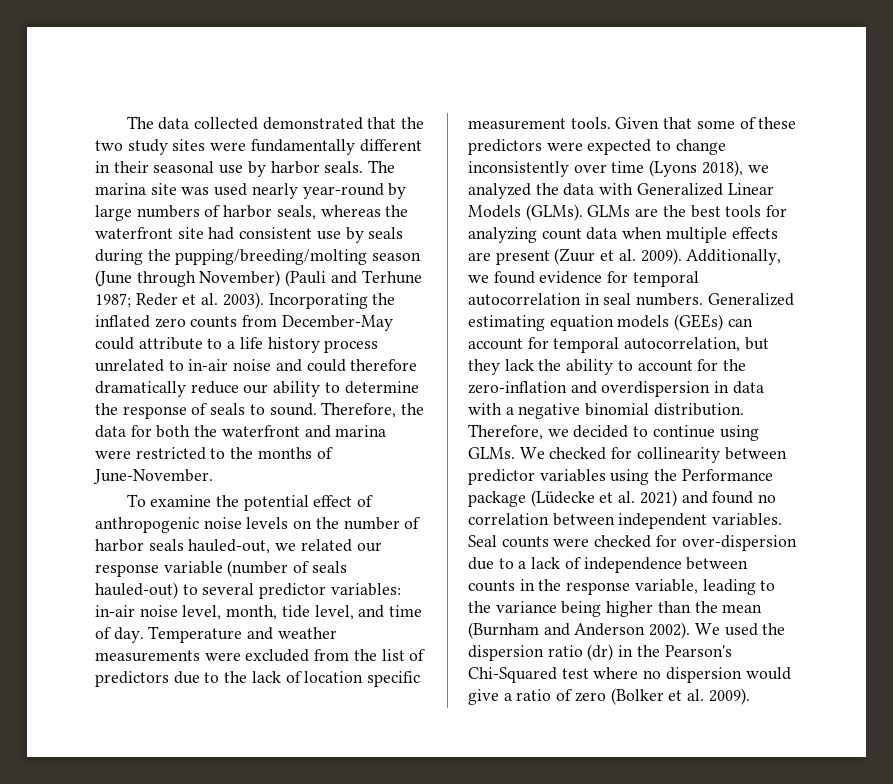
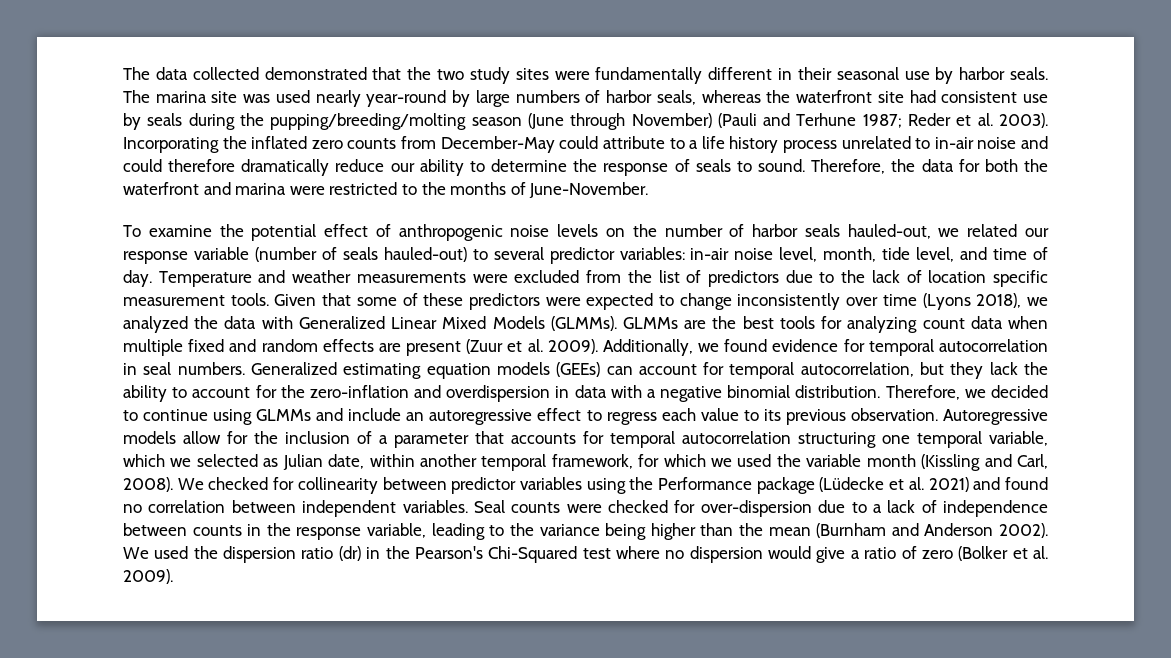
[468,204,631,221] Models (GLMs). GLMs -> [442,316,678,331] Mixed Models (GLMMs). GLMMs
(727, 235) none -> [188,339,318,352] fixed and random
[468,447,515,459] GLMs. -> [256,408,1048,425] [123,431,1048,448] [123,454,1048,471] [123,477,173,492] GLMMs and include an autoregressive effect to regress each value to its previous observation. Autoregressive models allow for the inclusion of a parameter that accounts for temporal autocorrelation structuring one temporal variable, which we selected as Julian date, within another temporal framework, for which we used the variable month (Kissling and Carl, 2008).

